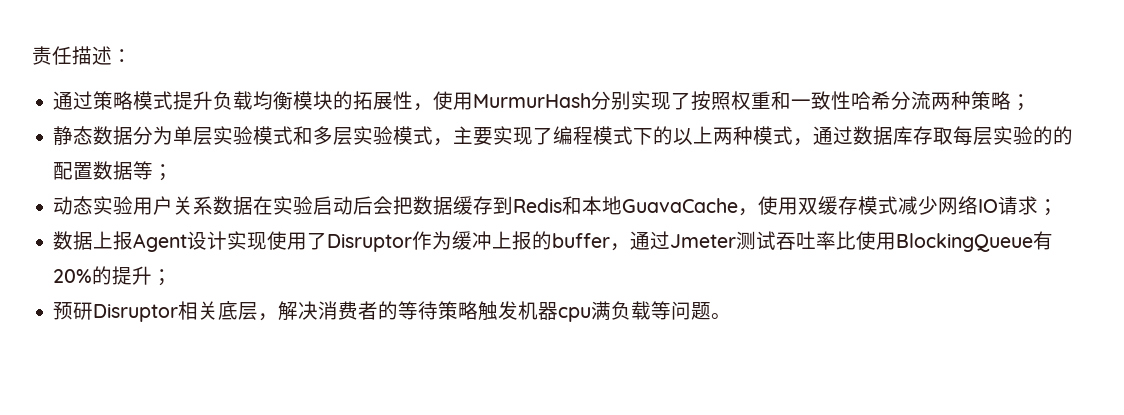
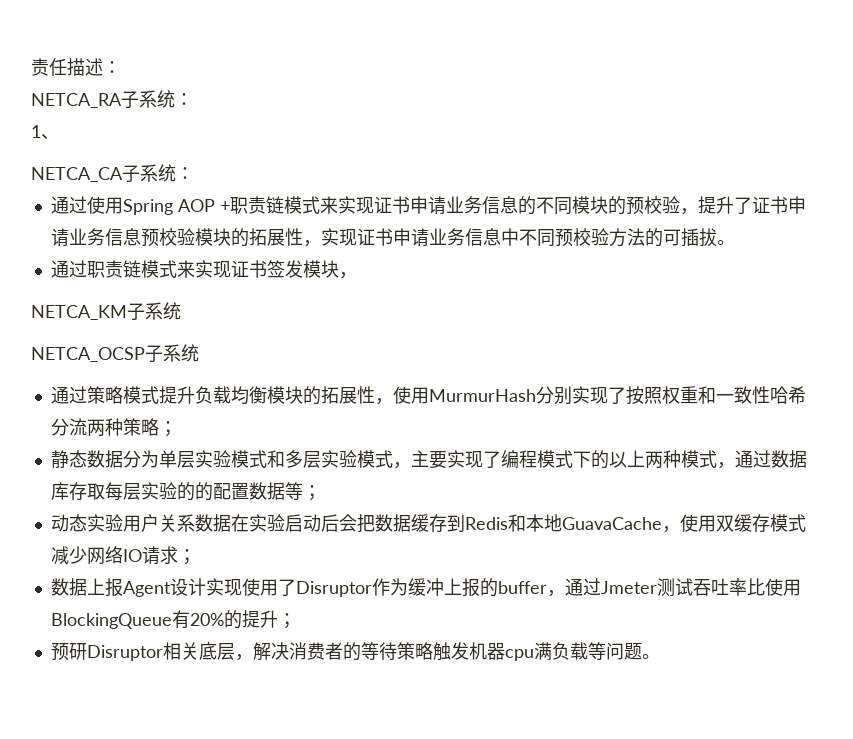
(132, 56) none -> [31,90,193,109] [31,125,59,140] [31,164,194,183] [50,196,806,215] [50,228,735,247] [50,260,357,279] [31,302,181,321] [31,344,199,363] // NETCA_RA子系统： // 1、 // NETCA_CA子系统： // 通过使用Spring AOP +职责链模式来实现证书申请业务信息的不同模块的预校验，提升了证书申请业务信息预校验模块的拓展性，实现证书申请业务信息中不同预校验方法的可插拔。 // 通过职责链模式来实现证书签发模块， // NETCA_KM子系统 // NETCA_OCSP子系统

